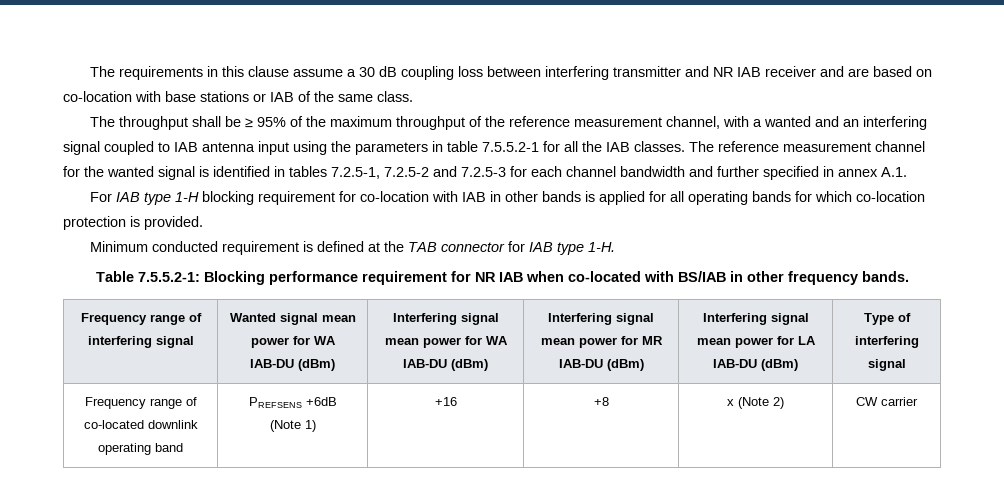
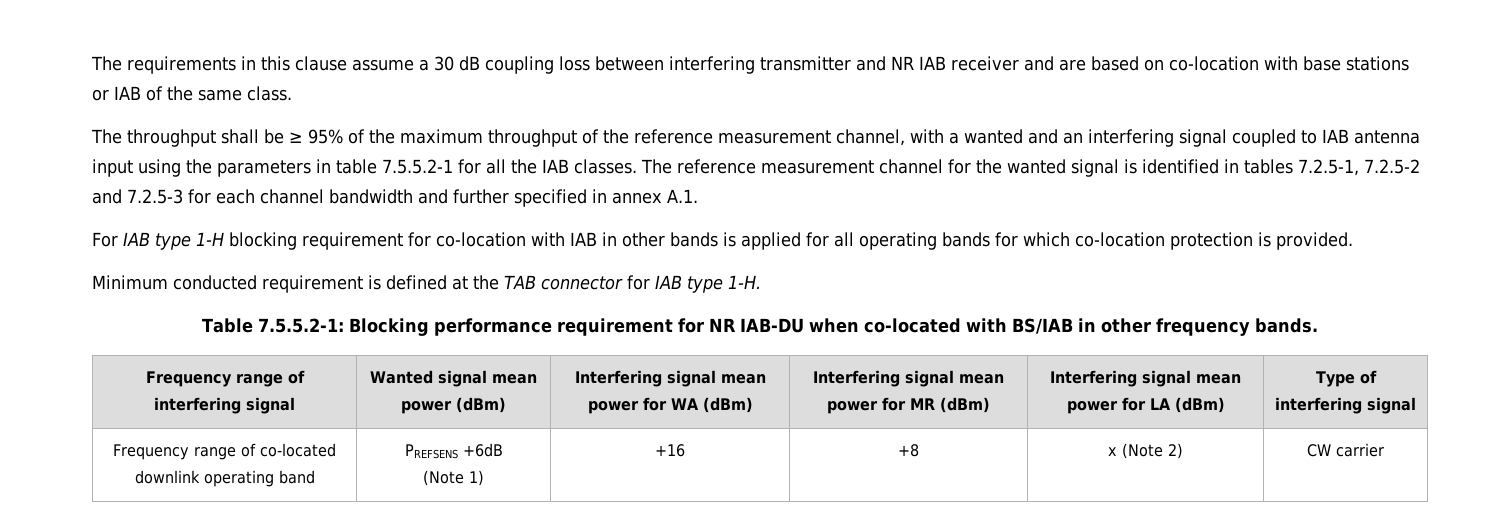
[498,272,523,282] IAB -> [739,318,804,333] IAB-DU
[292,336,336,345] [250,359,294,368] for WA IAB-DU -> (453, 407) none
[403,359,447,368] IAB-DU -> (699, 404) none
[558,359,603,368] IAB-DU -> (935, 404) none
[713,359,757,368] IAB-DU -> (1171, 404) none

